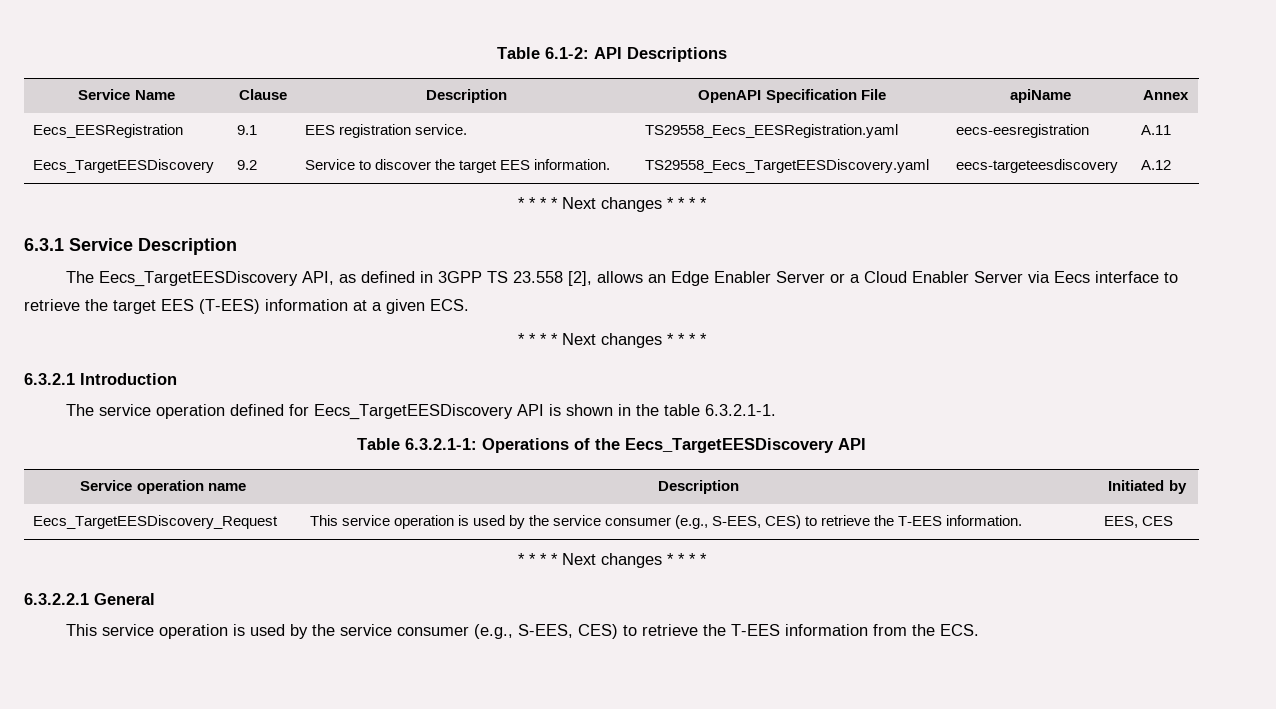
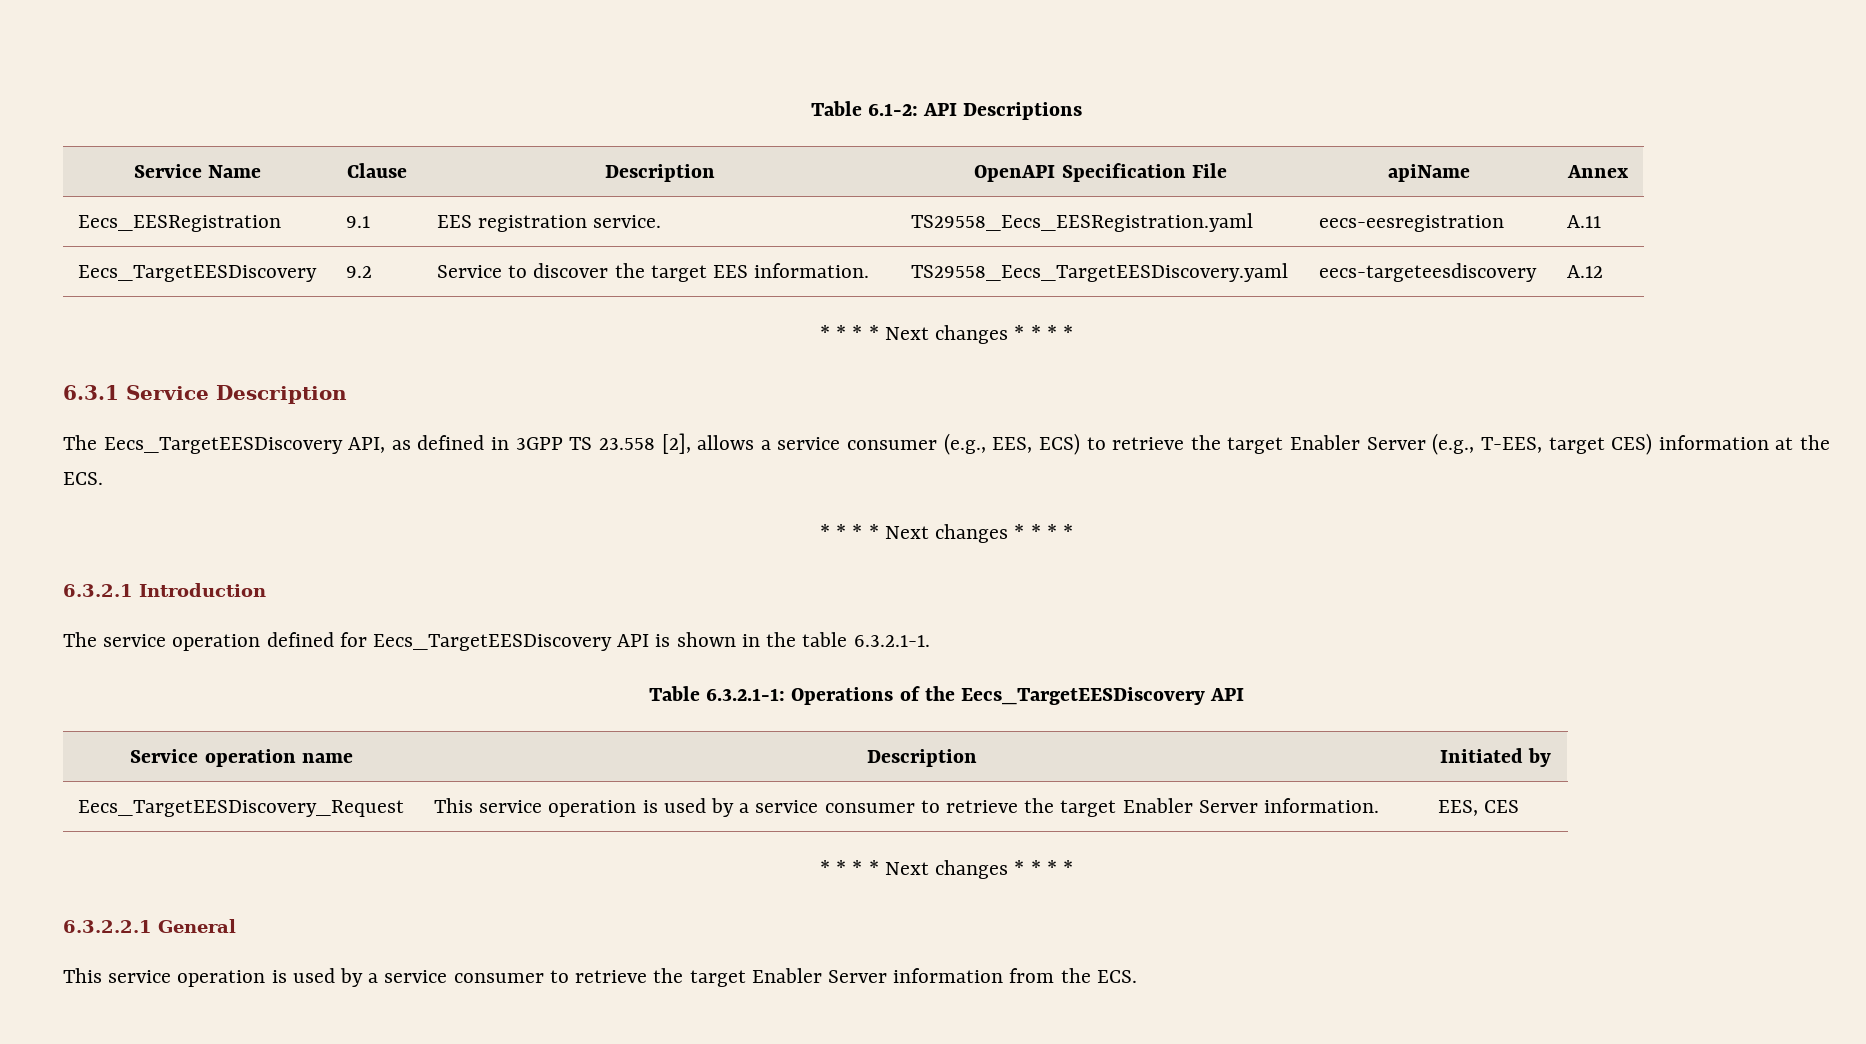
[647,271,1178,286] [24,299,425,314] an Edge Enabler Server or a Cloud Enabler Server via Eecs interface to retrieve the target EES (T-EES) information at a given -> [760,433,1830,455] a service consumer (e.g., EES, ECS) to retrieve the target Enabler Server (e.g., T-EES, target CES) information at the
[528,515,943,529] the service consumer (e.g., S-EES, CES) to retrieve the T-EES -> [739,798,1258,817] a service consumer to retrieve the target Enabler Server
[311,624,780,639] the service consumer (e.g., S-EES, CES) to retrieve the T-EES -> [368,968,887,987] a service consumer to retrieve the target Enabler Server

